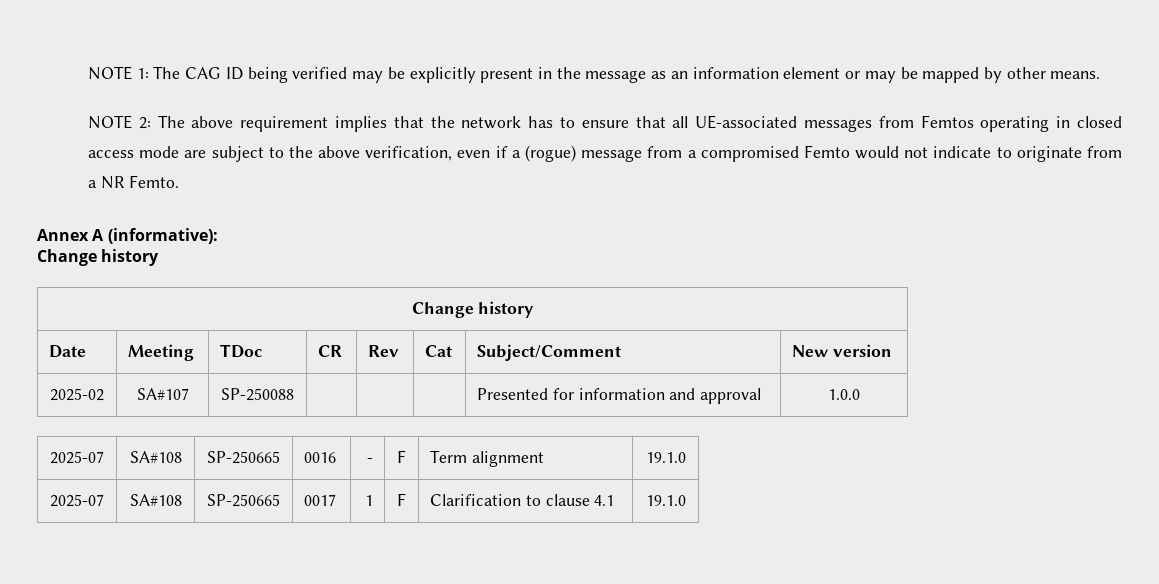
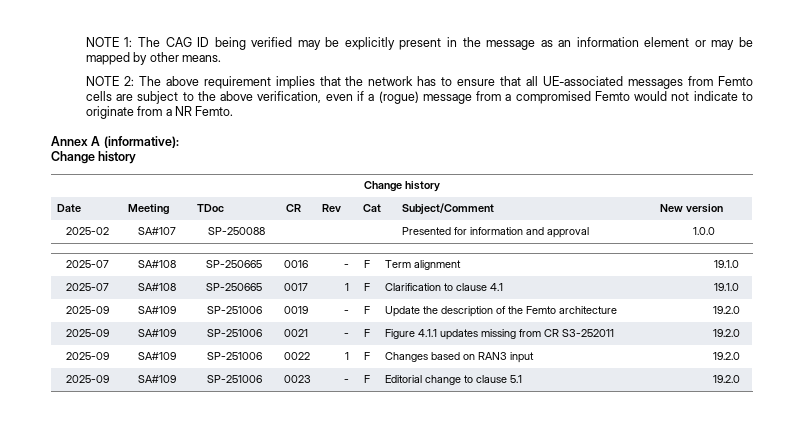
[920,115,1122,132] [88,146,180,158] Femtos operating in closed access mode -> [718,76,754,86] [85,91,112,101] Femto cells
(686, 500) none -> [66,306,109,314] [137,306,176,314] [206,306,262,314] [284,306,309,314] [343,310,349,314] [364,306,370,314] [385,306,618,317] [713,306,740,314] [66,329,109,337] [137,329,176,337] [206,329,262,337] [284,329,309,337] [343,333,349,337] [364,329,370,337] [385,329,615,340] [713,329,740,337] [66,352,109,360] [137,352,176,360] [206,352,262,360] [284,352,311,360] [344,352,349,360] [364,352,370,360] [385,352,535,363] [713,352,740,360] [66,375,109,383] [137,375,176,383] [206,375,262,383] [284,375,312,383] [343,379,349,383] [364,375,370,383] [385,375,523,385] [713,375,740,383] // 2025-09 | SA#109 | SP-251006 | 0019 | - | F | Update the description of the Femto architecture | 19.2.0 // 2025-09 | SA#109 | SP-251006 | 0021 | - | F | Figure 4.1.1 updates missing from CR S3-252011 | 19.2.0 // 2025-09 | SA#109 | SP-251006 | 0022 | 1 | F | Changes based on RAN3 input | 19.2.0 // 2025-09 | SA#109 | SP-251006 | 0023 | - | F | Editorial change to clause 5.1 | 19.2.0

